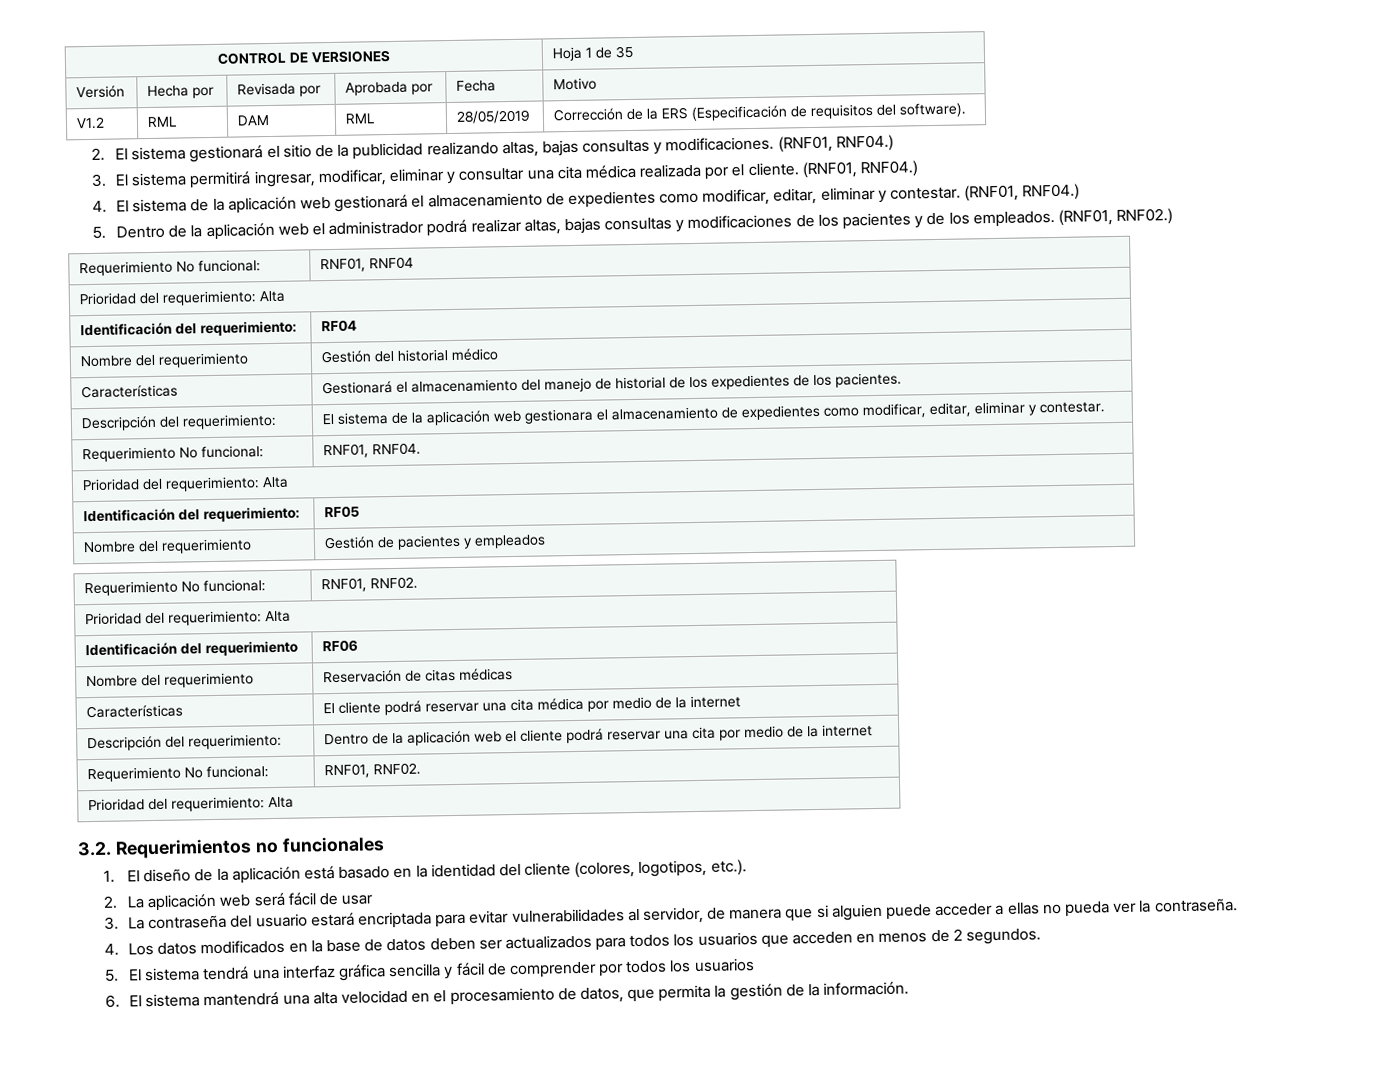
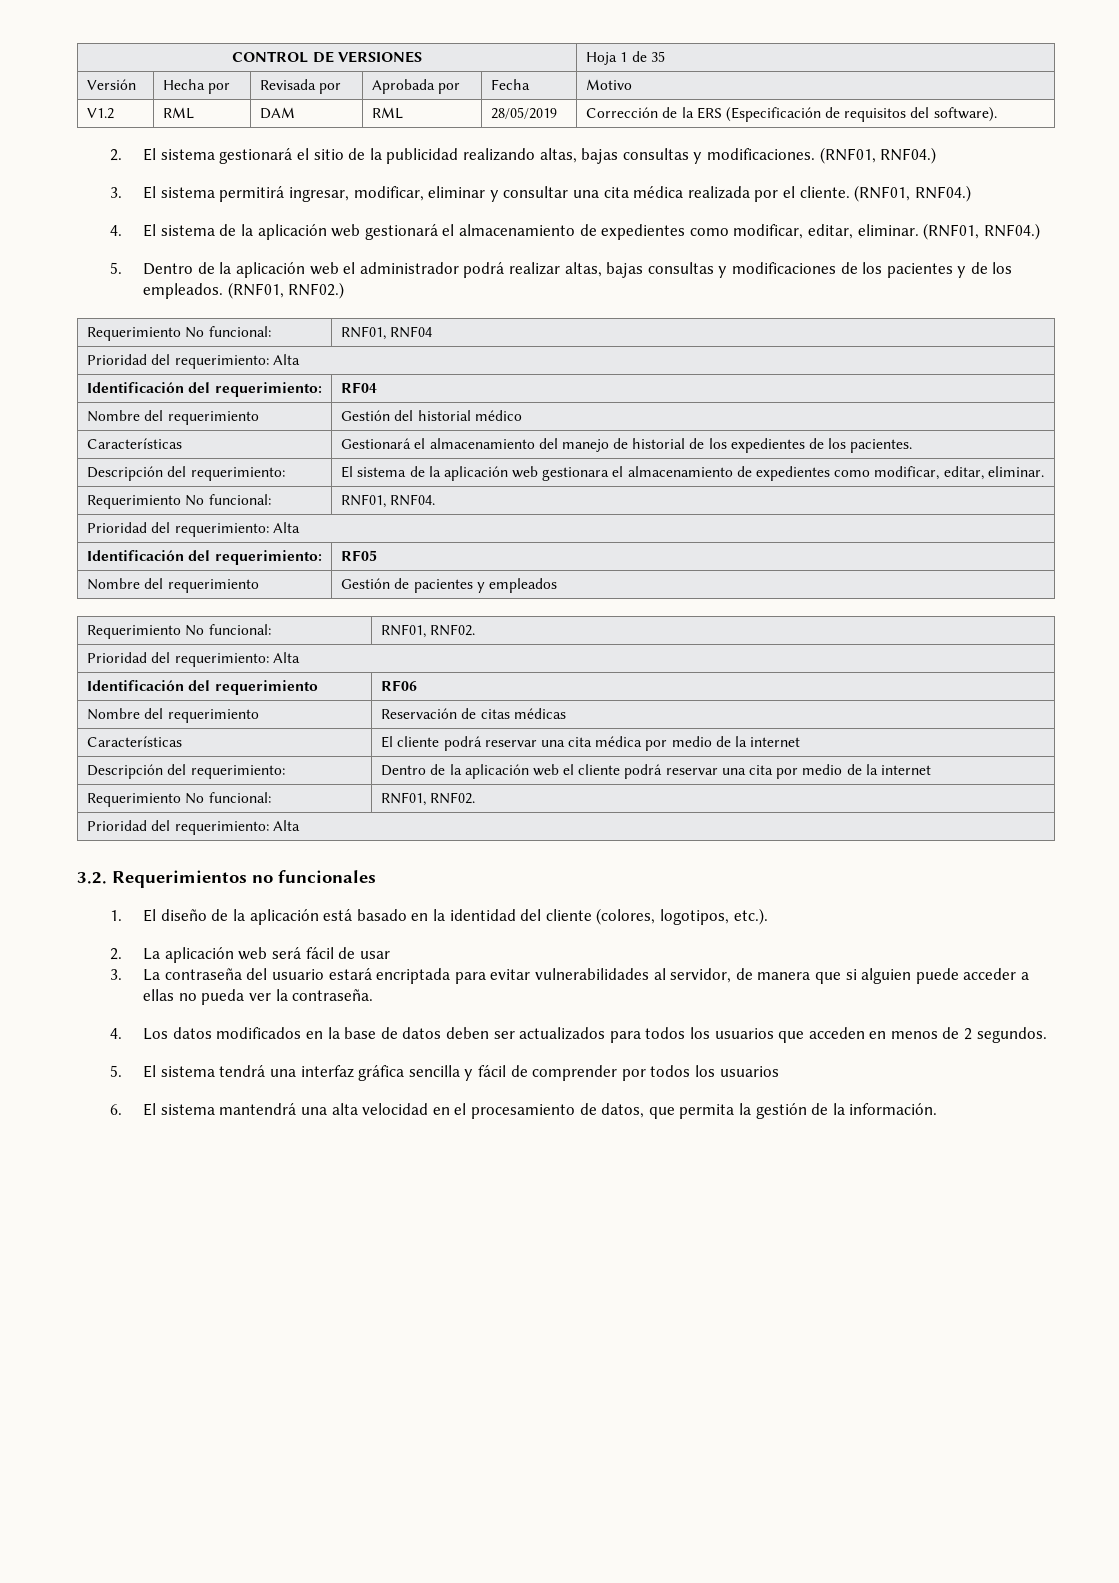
[820,186,962,203] eliminar y contestar. -> [857,224,919,236] eliminar.
[974,401,1106,416] eliminar y contestar. -> [987,466,1044,477] eliminar.

